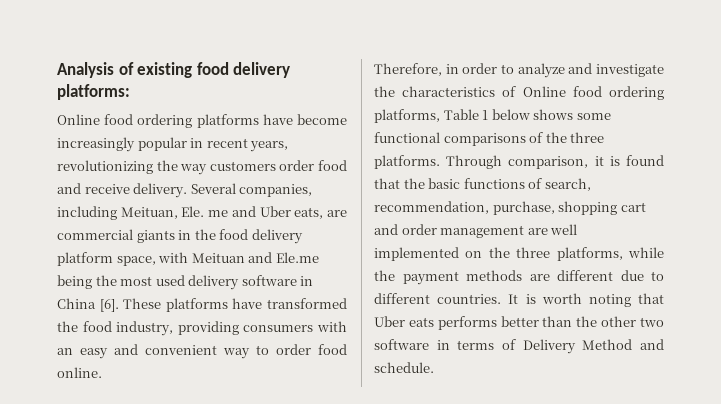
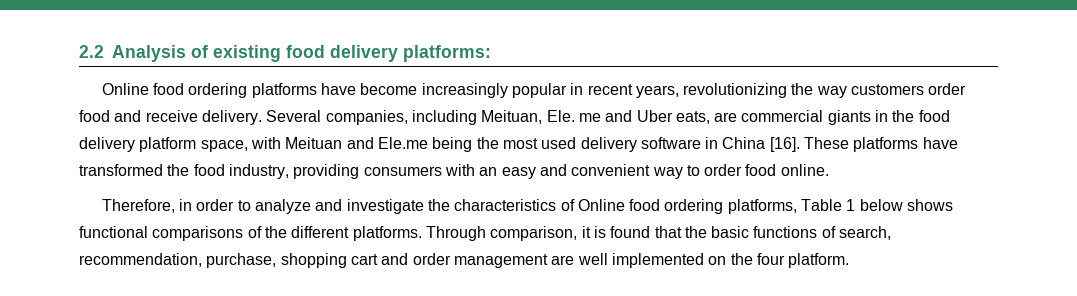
(57, 70) none -> [79,45,104,58] 2.2
[99,299,119,312] [6]. -> [769,137,800,152] [16].
[576,113,611,120] some -> (954, 205) none
[570,132,605,143] three -> [291,226,350,238] different
[516,247,664,261] [374,270,664,285] [374,293,664,307] [374,316,664,330] [374,339,664,354] [374,362,434,373] three platforms, while the payment methods are different due to different countries. It is worth noting that Uber eats performs better than the other two software in terms of Delivery Method and schedule. -> [756,253,850,268] four platform.

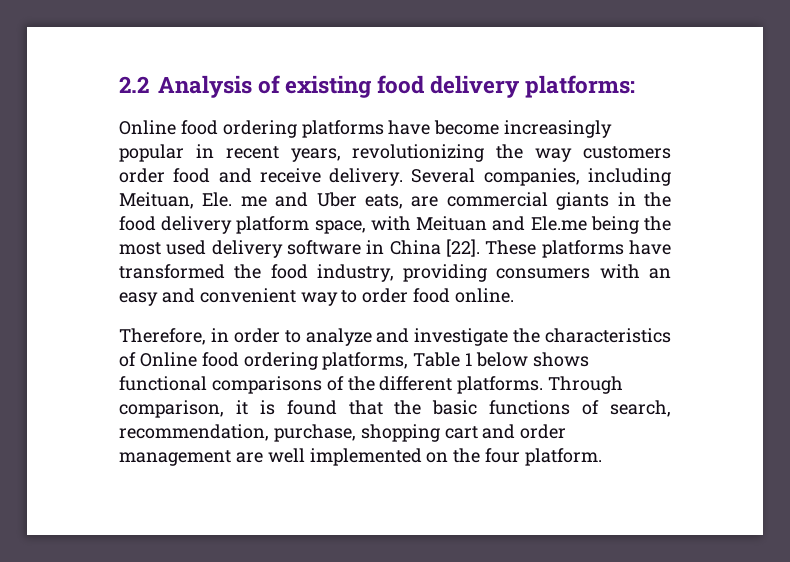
[769,137,800,152] [16]. -> [446,239,480,257] [22].

